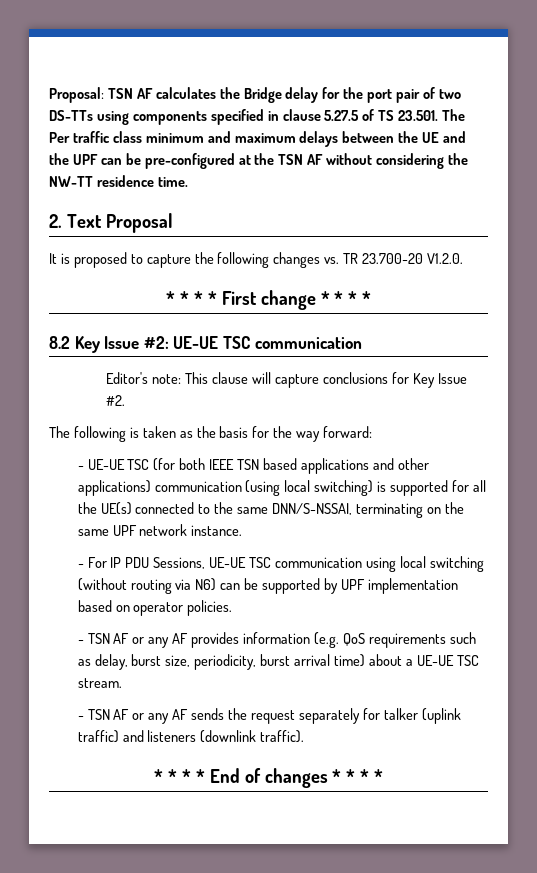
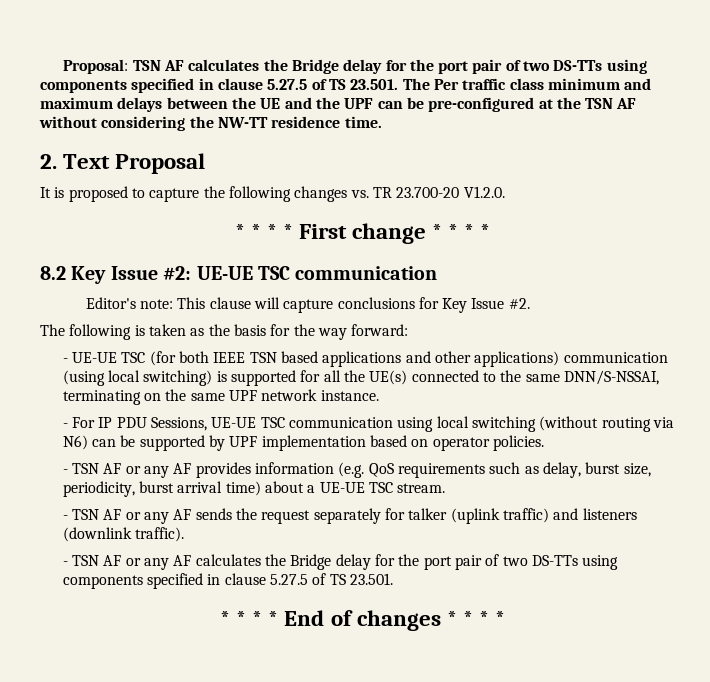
(305, 736) none -> [62,554,619,570] [62,573,394,589] // - TSN AF or any AF calculates the Bridge delay for the port pair of two DS-TTs using components specified in clause 5.27.5 of TS 23.501.

